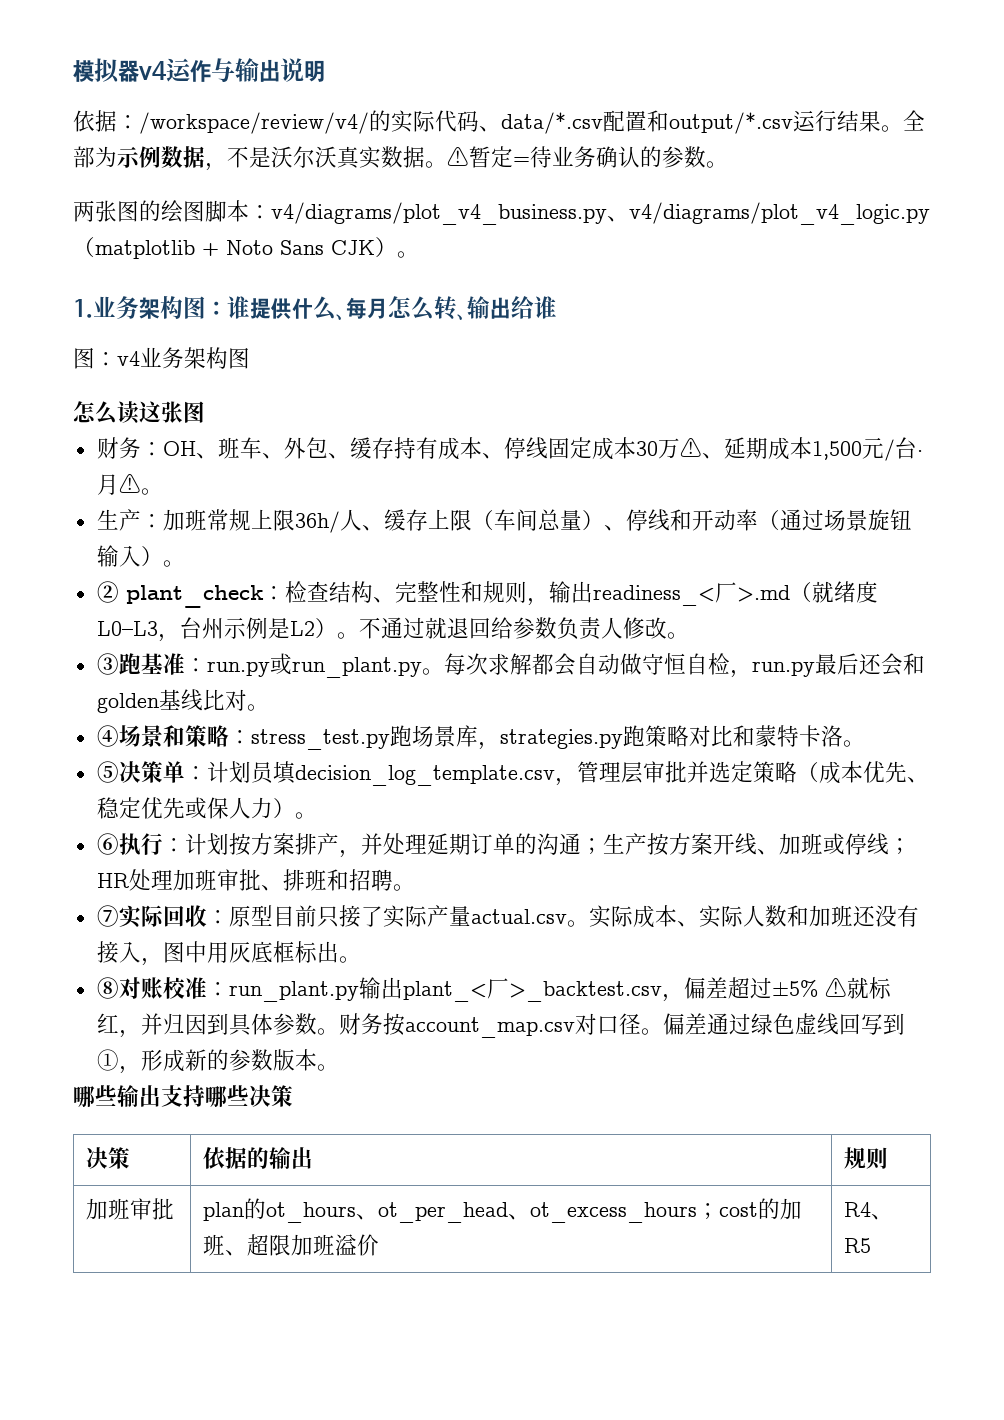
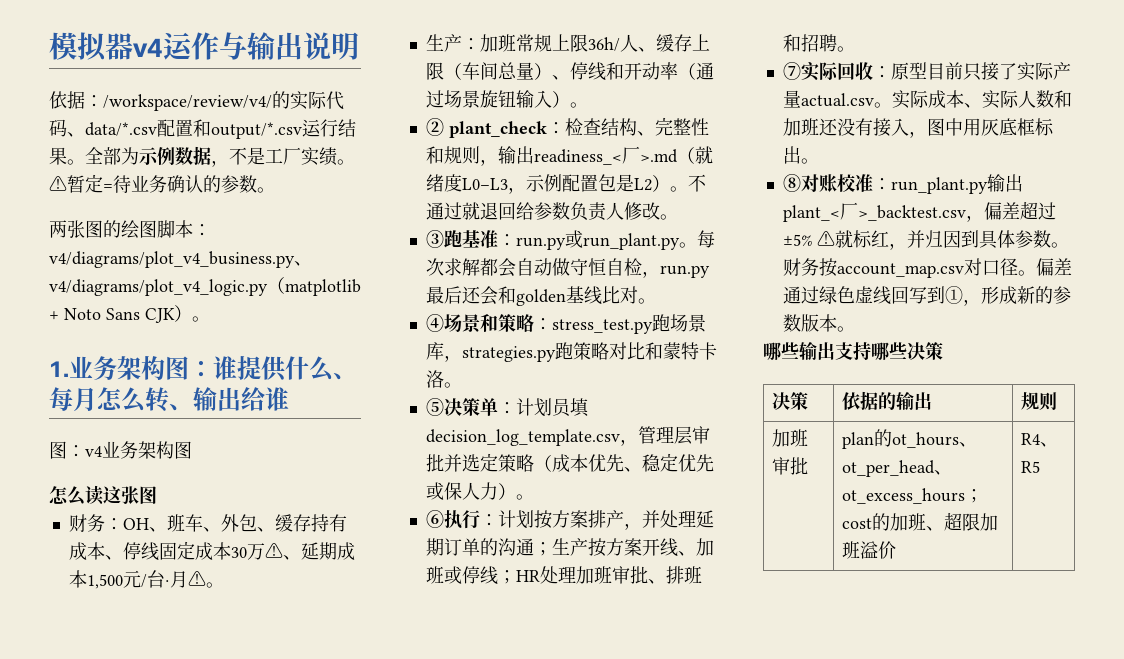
[271,146,425,169] 沃尔沃真实数据 -> [265,147,337,166] 工厂实绩
[179,617,268,639] 台州示例 -> [525,174,616,192] 示例配置包

